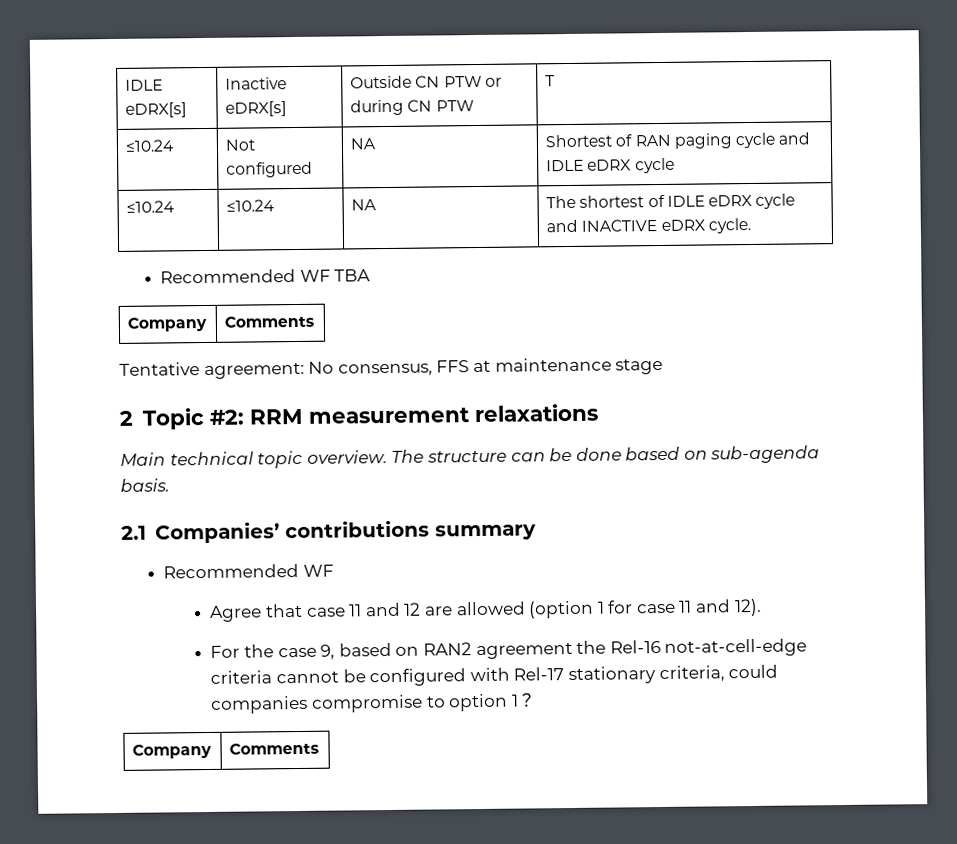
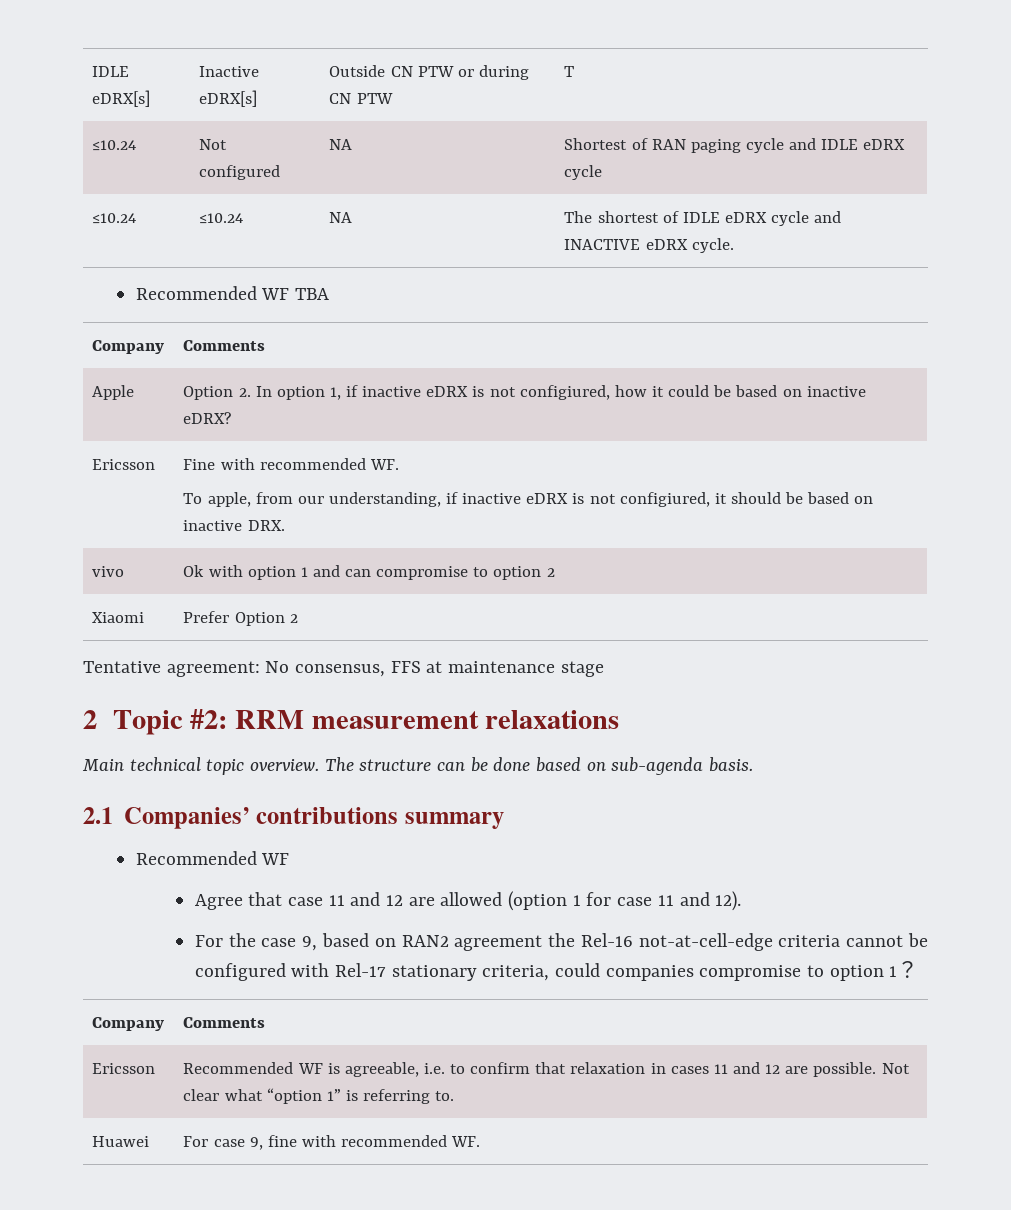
(315, 321) none -> [92,385,135,400] [183,385,866,400] [183,412,232,424] [92,459,156,470] [183,458,399,470] [183,492,874,507] [183,520,285,531] [92,566,125,577] [183,565,555,580] [92,612,145,623] [183,611,298,626] // Apple | Option 2. In option 1, if inactive eDRX is not configiured, how it could be based on inactive eDRX? // Ericsson | Fine with recommended WF. // To apple, from our understanding, if inactive eDRX is not configiured, it should be based on inactive DRX. // vivo | Ok with option 1 and can compromise to option 2 // Xiaomi | Prefer Option 2
(320, 748) none -> [92,1063,156,1074] [183,1062,910,1077] [183,1088,455,1104] [92,1136,150,1147] [183,1135,481,1150] // Ericsson | Recommended WF is agreeable, i.e. to confirm that relaxation in cases 11 and 12 are possible. Not clear what “option 1” is referring to. // Huawei | For case 9, fine with recommended WF.

